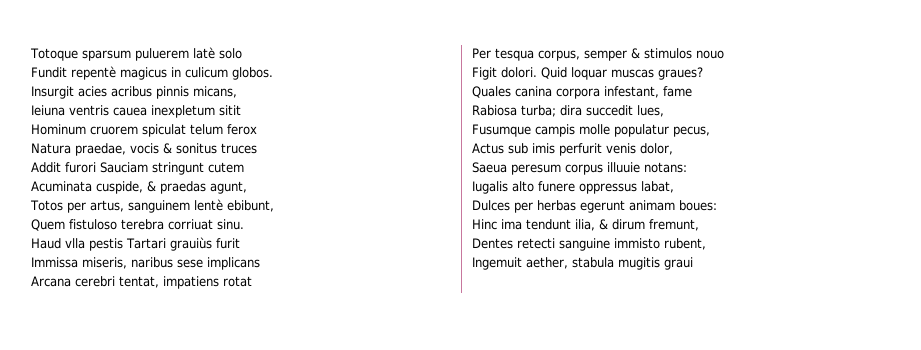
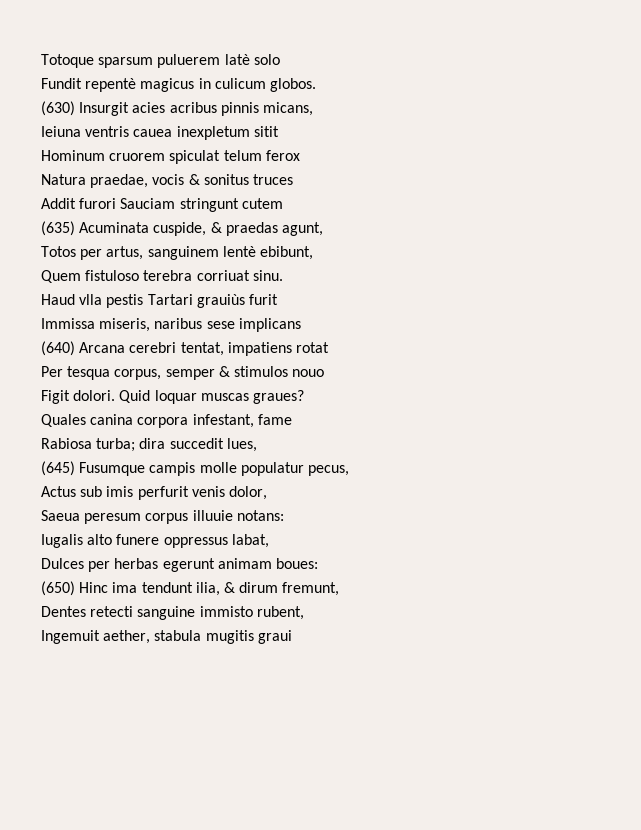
(273, 73) none -> [41,101,75,116] (630)
(244, 167) none -> [41,221,75,236] (635)
(260, 263) none -> [41,341,75,356] (640)
(664, 111) none -> [41,461,75,476] (645)
(717, 205) none -> [41,581,75,596] (650)

